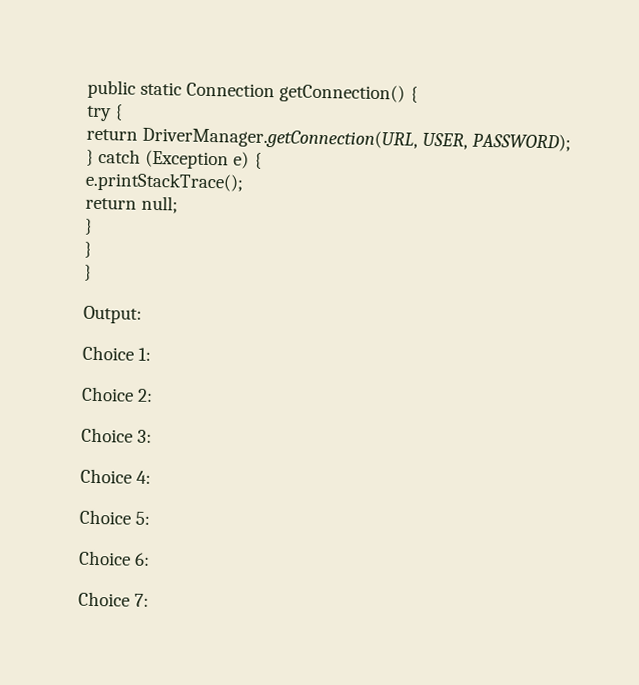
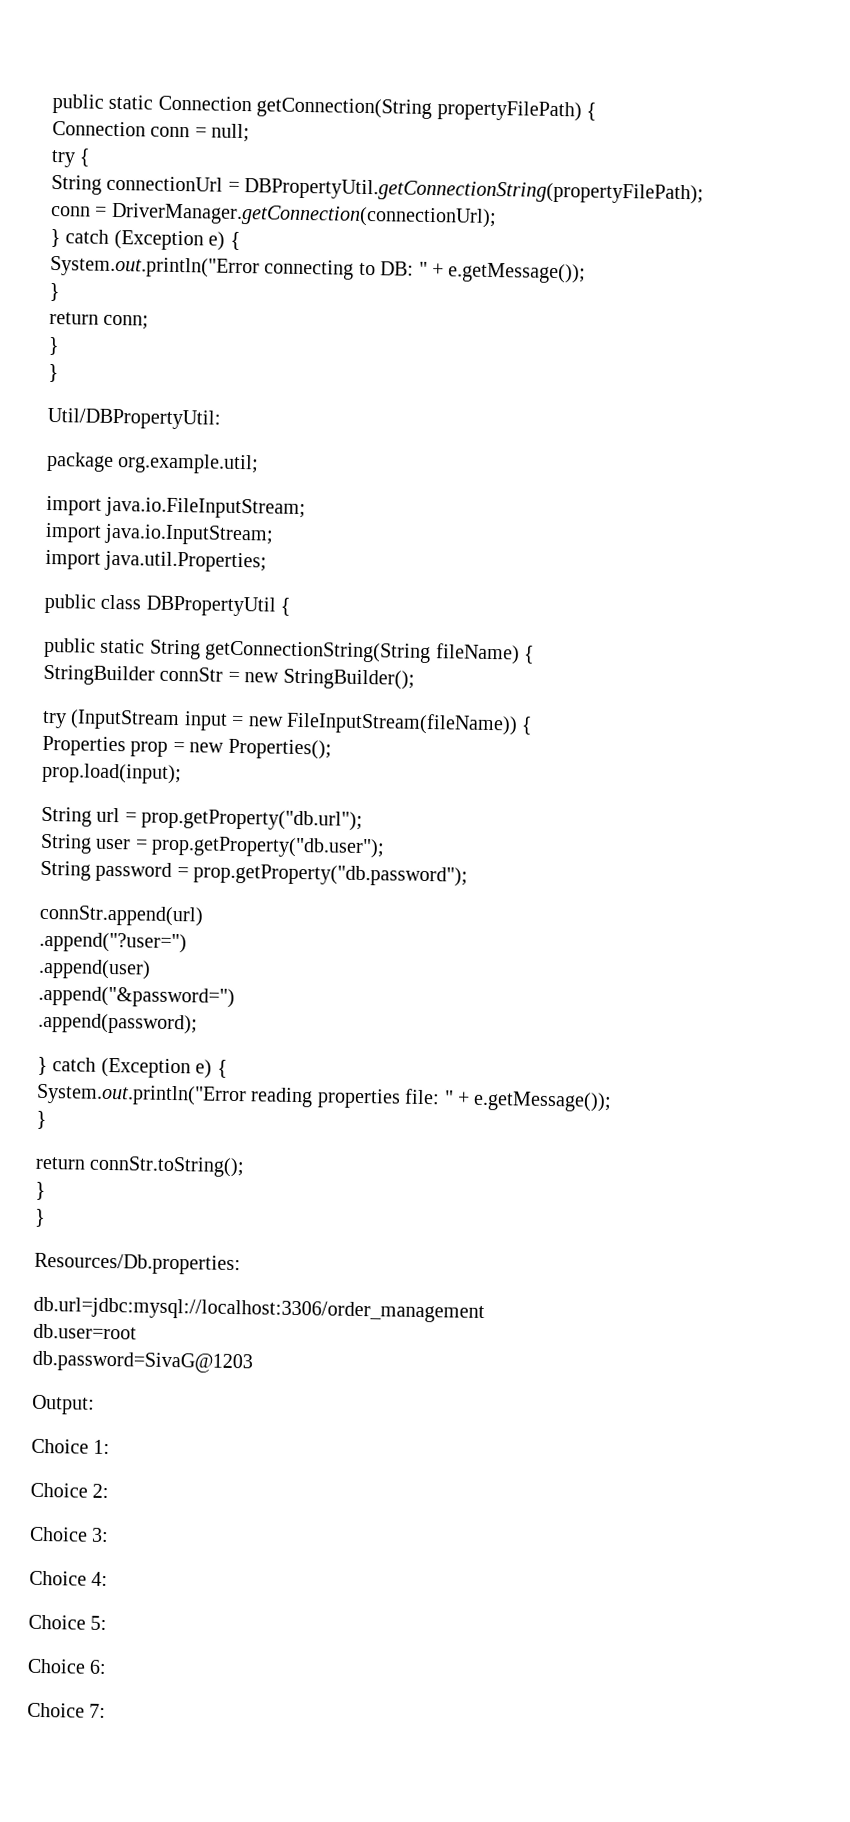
[279,83,418,104] [86,104,124,122] [86,126,572,152] [86,148,262,170] [85,171,244,193] [85,195,179,214] [84,218,93,235] [84,241,92,258] [84,264,92,281] getConnection() { // try { // return DriverManager.getConnection(URL, USER, PASSWORD); // } catch (Exception e) { // e.printStackTrace(); // return null; // } // } // } -> [256,97,597,122] [52,120,251,143] [51,148,92,168] [51,174,705,205] [50,202,497,229] [50,228,241,251] [50,255,587,284] [49,282,60,302] [49,311,150,330] [48,336,60,356] [48,363,59,383] [47,407,221,430] [46,451,260,475] [46,495,307,520] [45,522,275,546] [45,549,268,573] [44,593,292,617] [43,637,535,665] [43,664,415,690] [42,709,534,736] [42,735,332,760] [42,762,182,785] [41,806,364,832] [40,833,386,859] [40,860,469,887] [39,904,204,927] [39,931,187,954] [38,958,151,980] [38,985,235,1008] [38,1012,198,1035] [37,1056,228,1079] [36,1083,613,1112] [36,1110,47,1130] [35,1155,246,1178] [35,1181,46,1201] [34,1208,46,1228] [34,1252,241,1276] [33,1296,485,1323] [33,1323,137,1340] [32,1350,253,1374] getConnection(String propertyFilePath) { // Connection conn = null; // try { // String connectionUrl = DBPropertyUtil.getConnectionString(propertyFilePath); // conn = DriverManager.getConnection(connectionUrl); // } catch (Exception e) { // System.out.println("Error connecting to DB: " + e.getMessage()); // } // return conn; // } // } // Util/DBPropertyUtil: // package org.example.util; // import java.io.FileInputStream; // import java.io.InputStream; // import java.util.Properties; // public class DBPropertyUtil { // public static String getConnectionString(String fileName) { // StringBuilder connStr = new StringBuilder(); // try (InputStream input = new FileInputStream(fileName)) { // Properties prop = new Properties(); // prop.load(input); // String url = prop.getProperty("db.url"); // String user = prop.getProperty("db.user"); // String password = prop.getProperty("db.password"); // connStr.append(url) // .append("?user=") // .append(user) // .append("&password=") // .append(password); // } catch (Exception e) { // System.out.println("Error reading properties file: " + e.getMessage()); // } // return connStr.toString(); // } // } // Resources/Db.properties: // db.url=jdbc:mysql://localhost:3306/order_management // db.user=root // db.password=SivaG@1203

